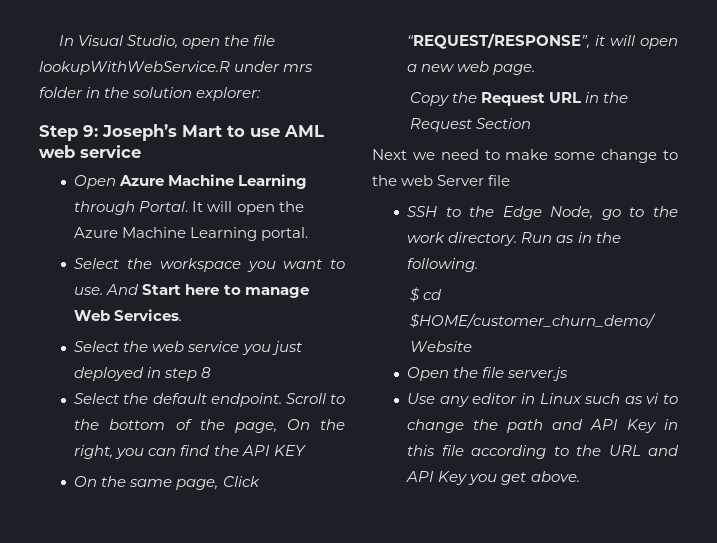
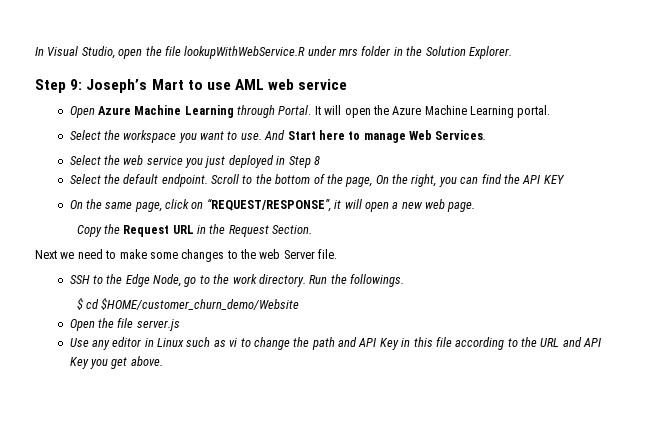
[132,87,262,101] solution explorer: -> [425,46,512,59] Solution Explorer.
[164,368,198,381] step -> [288,156,311,168] Step
[222,476,260,487] Click -> [165,199,204,209] click on
[475,118,531,129] Section -> [272,225,313,234] Section.
[601,149,658,163] change -> [181,249,225,262] changes
[488,175,511,186] file -> [318,249,338,259] file.
[556,232,621,243] [407,258,479,272] as in the following. -> [330,274,405,287] the followings.

